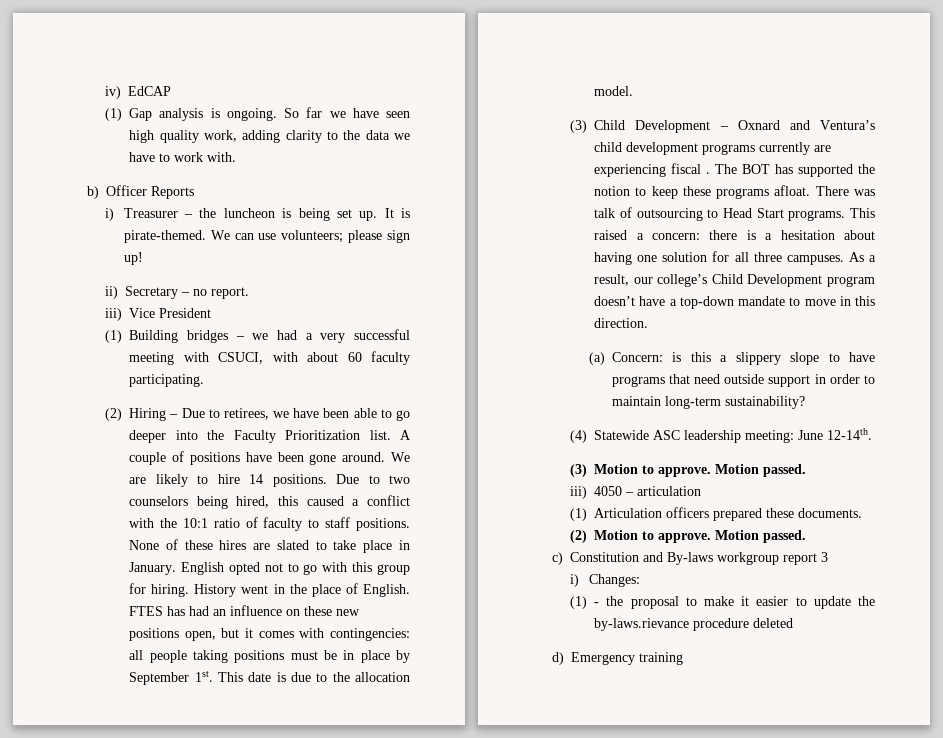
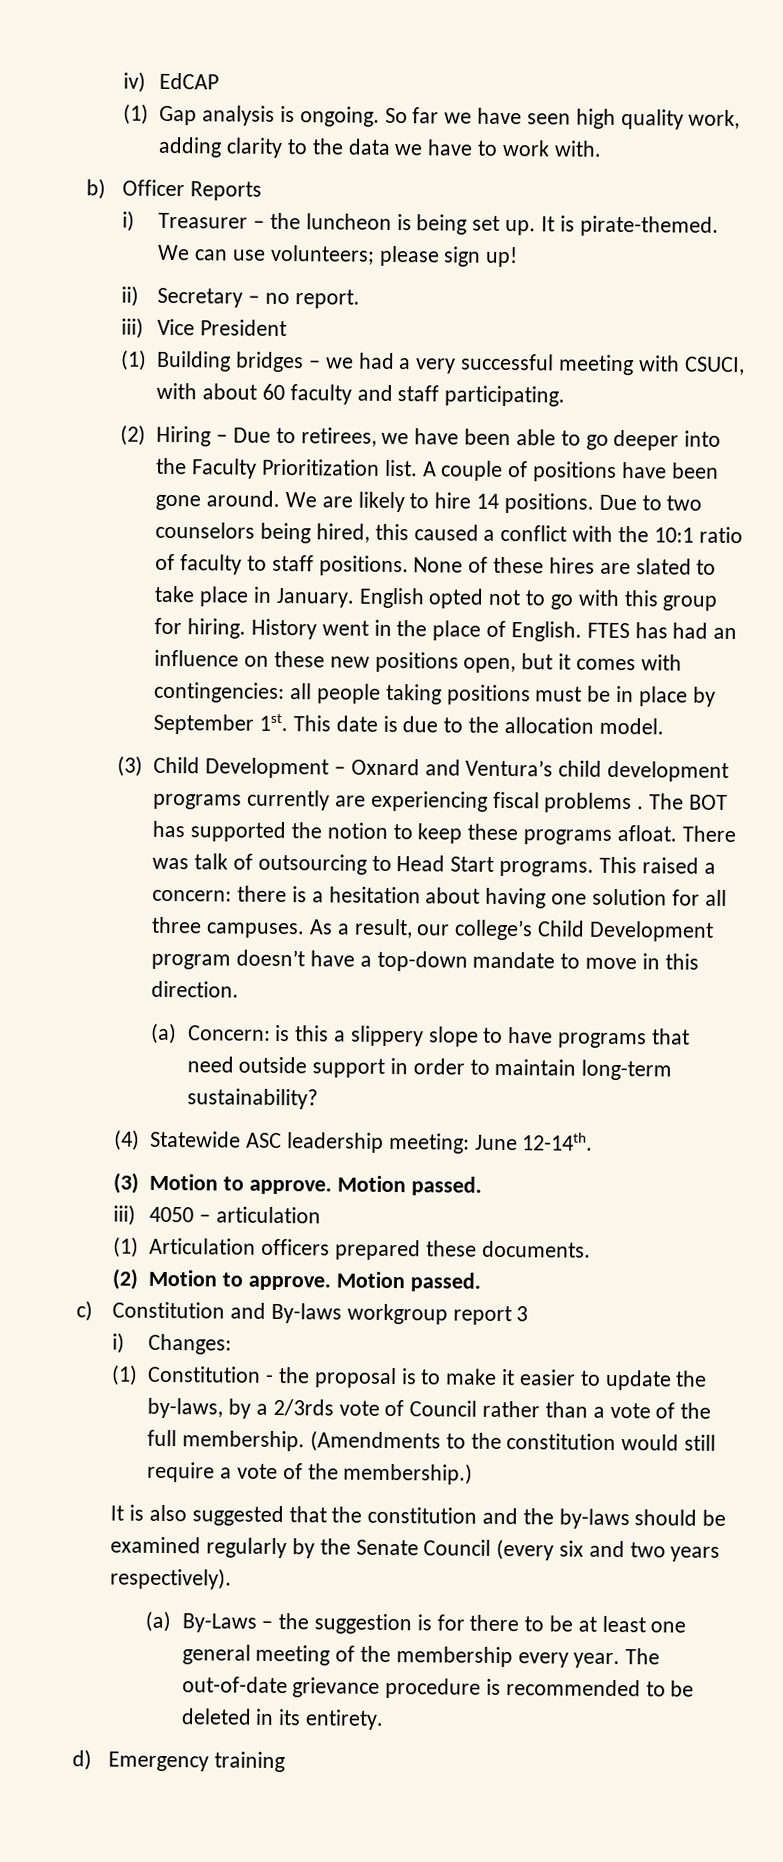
(410, 358) none -> [356,384,440,402] and staff
(702, 168) none -> [544,792,633,814] problems
(588, 602) none -> [147,1365,262,1383] Constitution
(679, 602) none -> [400,1368,417,1385] is
[594,618,794,631] by-laws.rievance procedure deleted -> [147,1397,712,1419] [147,1429,717,1453] [147,1461,474,1485] [110,1504,727,1530] [110,1536,721,1562] [110,1567,233,1590] [145,1610,687,1635] [181,1644,661,1669] [181,1676,695,1699] [180,1708,385,1730] by-laws, by a 2/3rds vote of Council rather than a vote of the full membership. (Amendments to the constitution would still require a vote of the membership.) // It is also suggested that the constitution and the by-laws should be examined regularly by the Senate Council (every six and two years respectively). // (a) By-Laws – the suggestion is for there to be at least one general meeting of the membership every year. The out-of-date grievance procedure is recommended to be deleted in its entirety.

